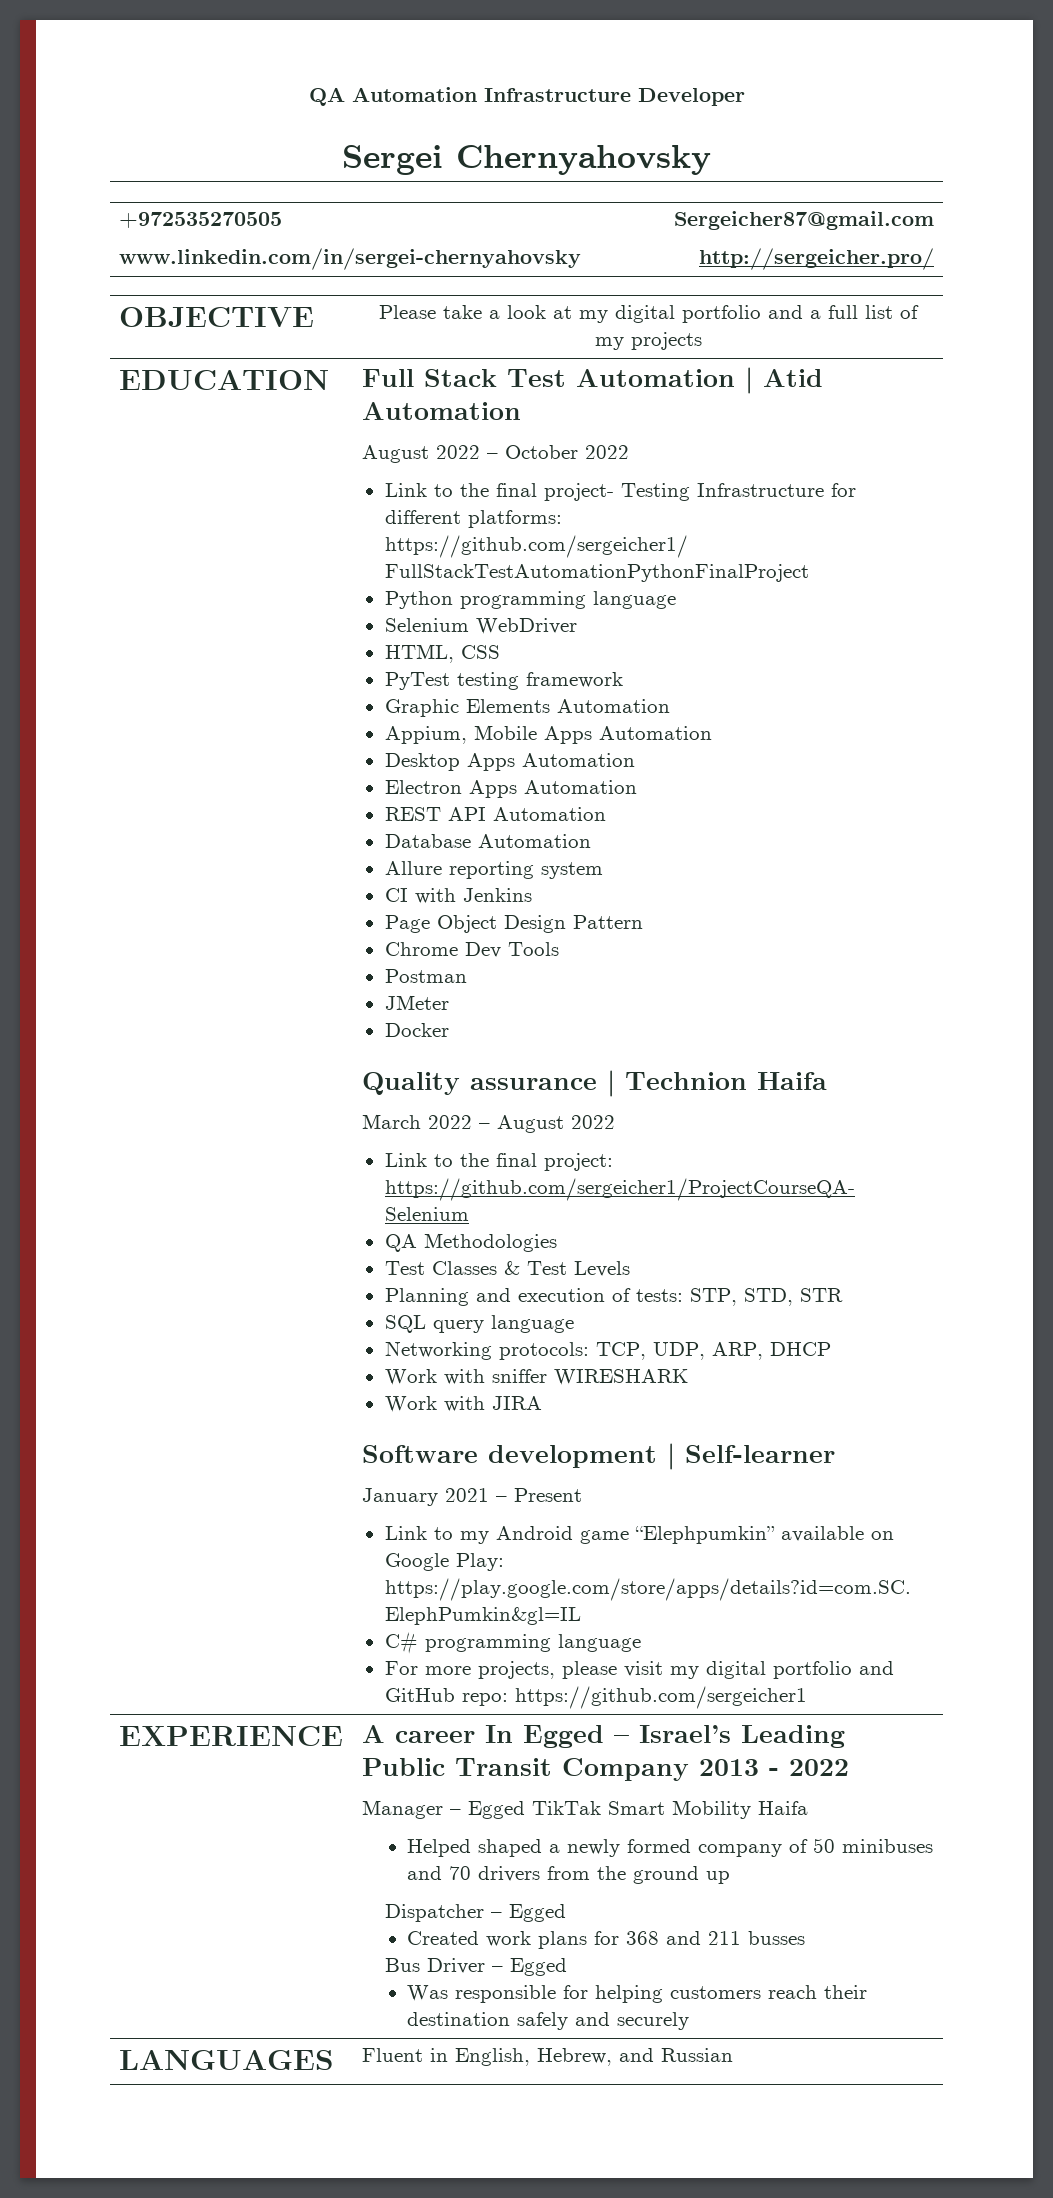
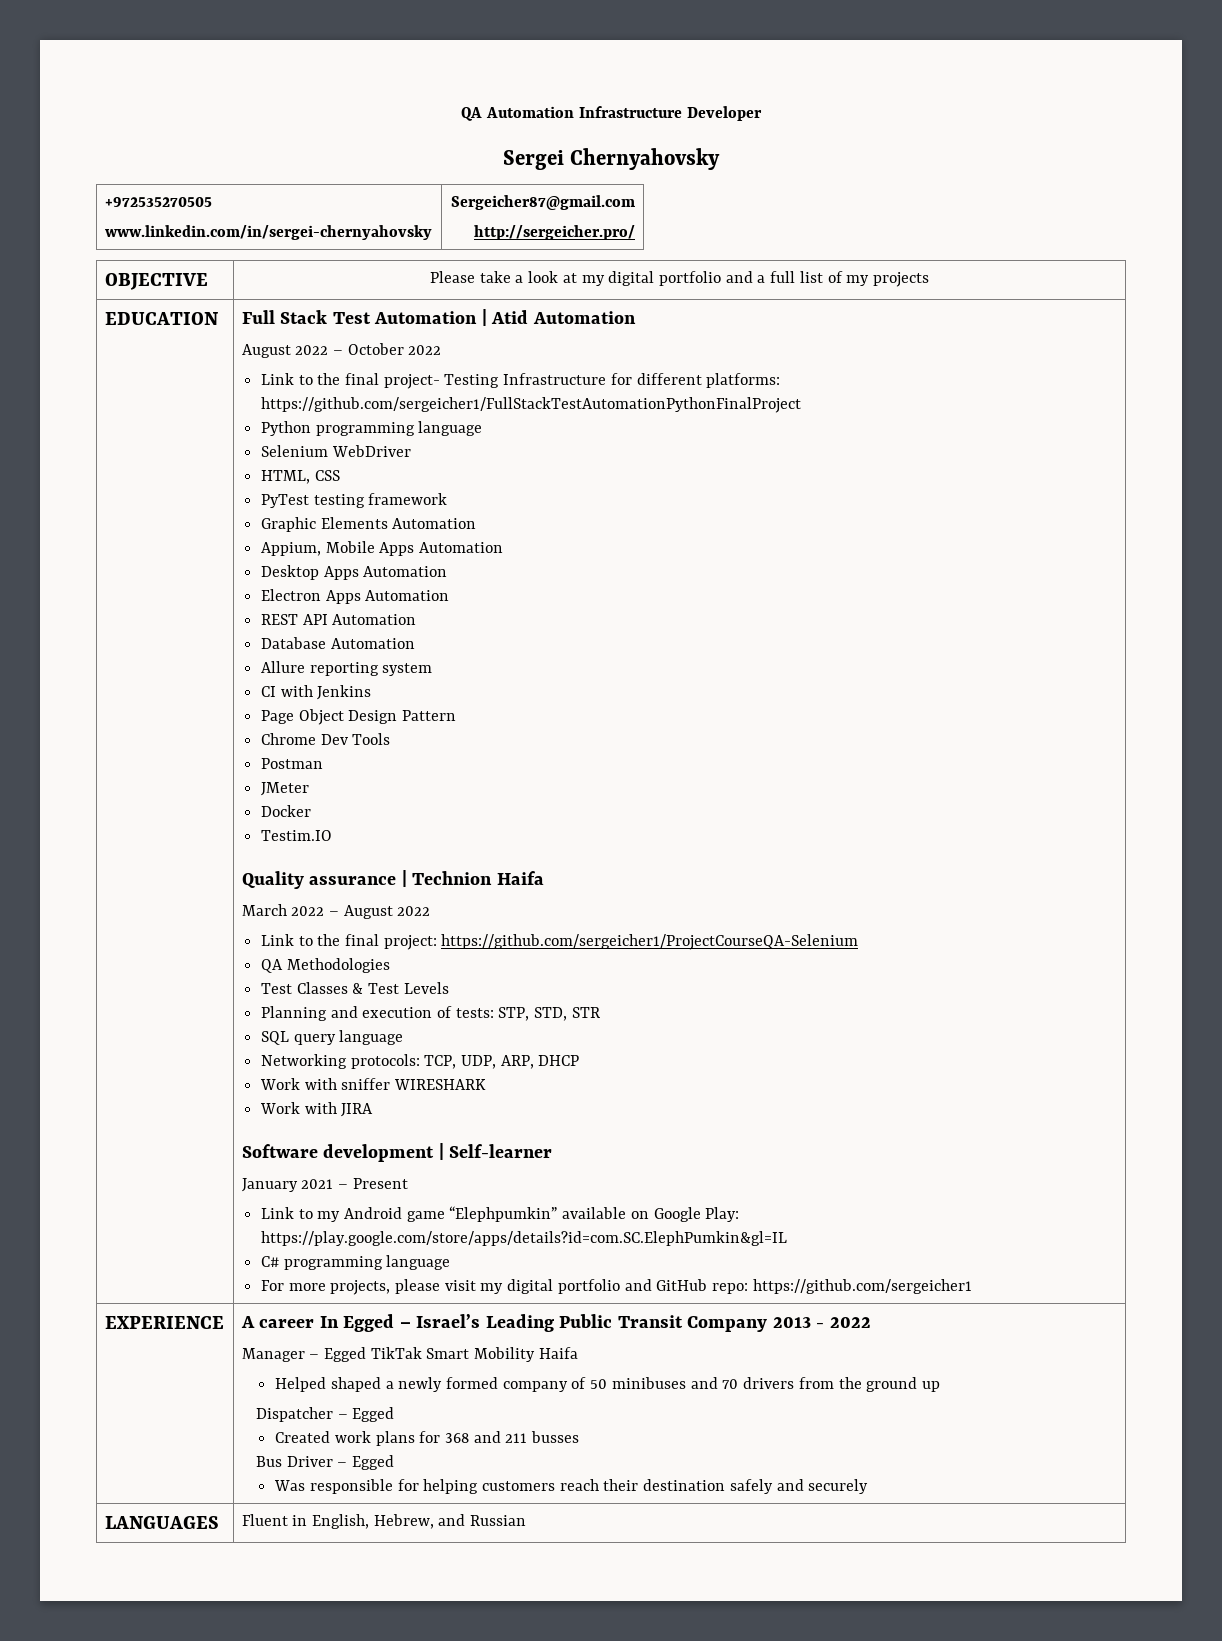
(449, 1030) none -> [260,830,332,841] // Testim.IO

